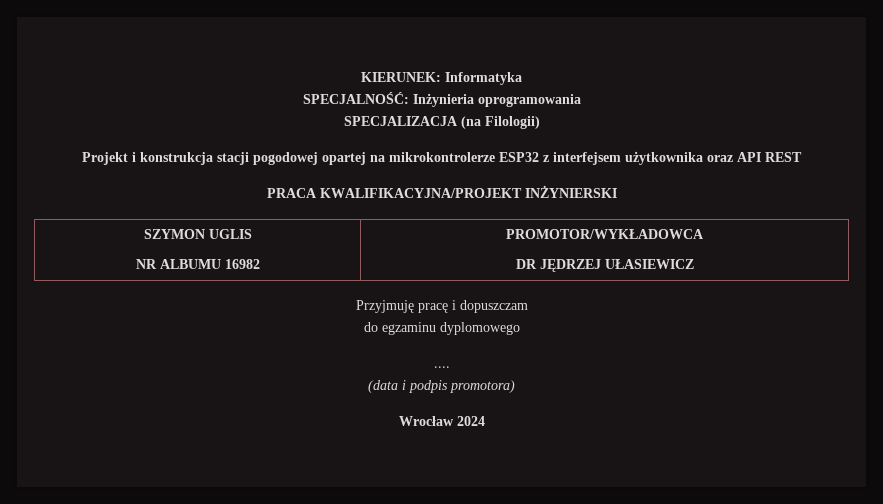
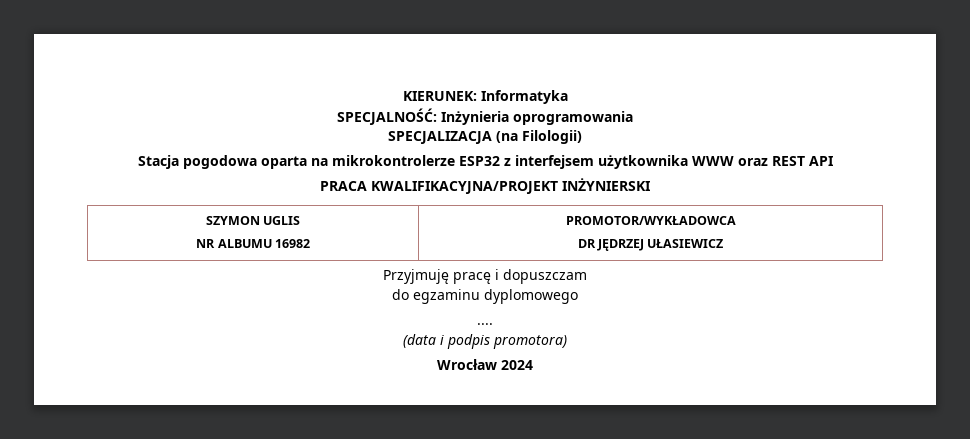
[82,152,366,165] Projekt i konstrukcja stacji pogodowej opartej -> [137,155,307,169] Stacja pogodowa oparta
[707,155,733,162] oraz -> [691,156,805,166] WWW oraz REST
[765,152,802,162] REST -> (833, 161) none

